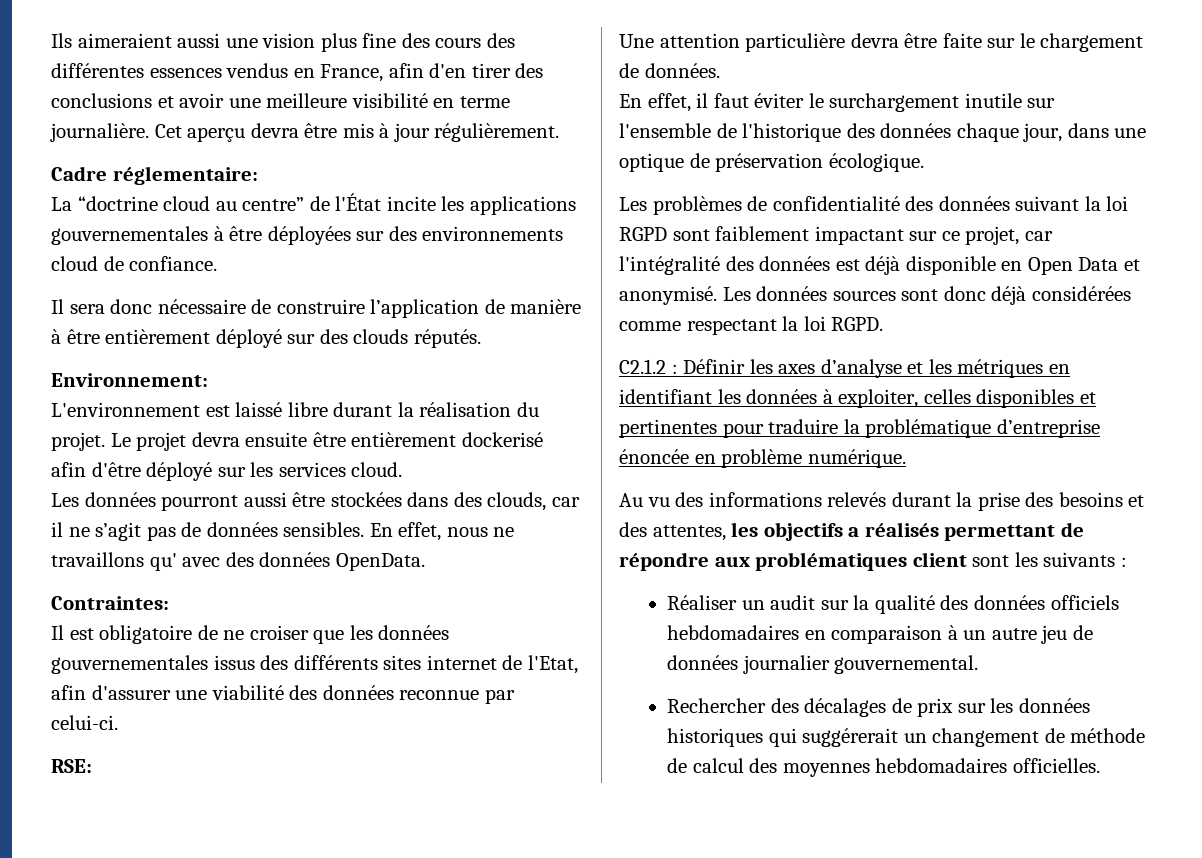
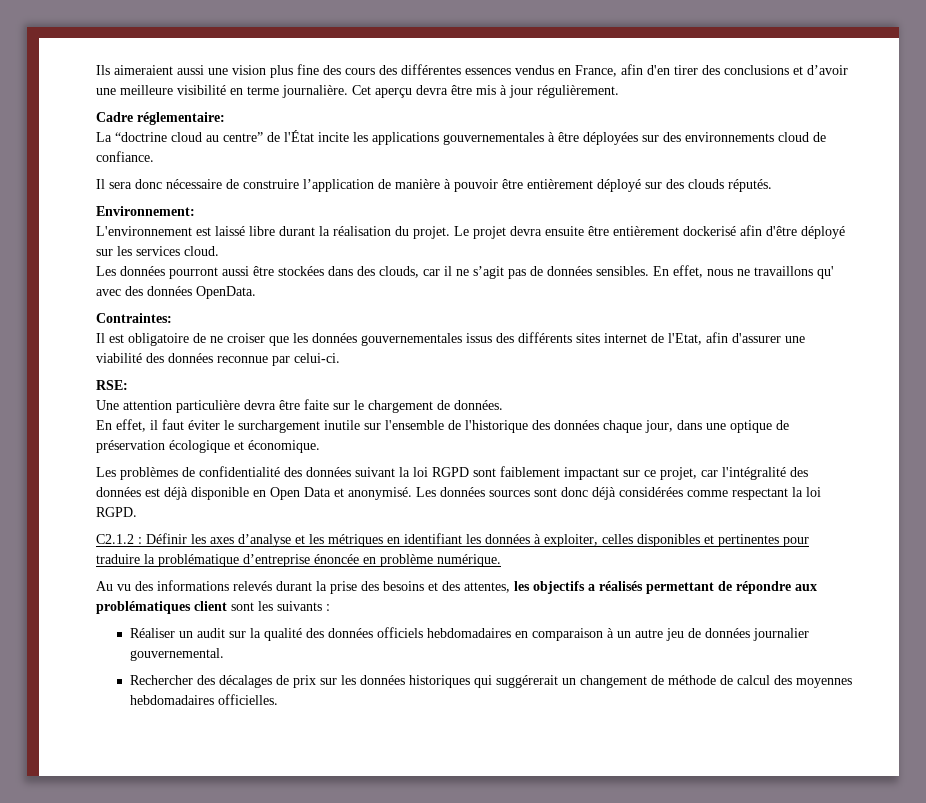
[179,93,225,108] avoir -> [807,65,848,75] d’avoir
(61, 336) none -> [454,179,498,192] pouvoir
[828,153,924,172] écologique. -> [169,440,320,453] écologique et économique.

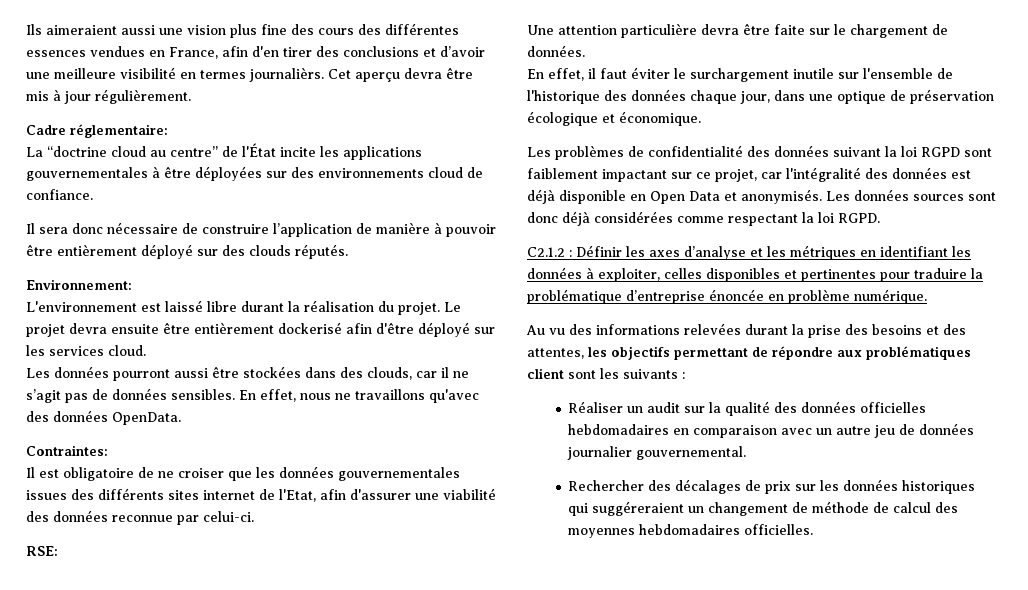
[515,65,554,75] vendus -> [90,46,145,57] vendues
[247,85,348,98] terme journalière. -> [200,67,324,82] termes journalièrs.
[817,266,834,279] [96,289,121,296] qu' avec -> [429,389,479,403] qu'avec
[466,333,492,343] issus -> [26,490,67,500] issues
[348,487,412,500] anonymisé. -> [741,189,822,204] anonymisés.
[233,581,272,591] relevés -> [684,323,741,335] relevées
[588,581,643,591] a réalisés -> (670, 353) none
[376,627,423,638] officiels -> [860,402,927,413] officielles
[606,628,614,638] à -> [781,428,813,435] avec
[495,675,558,688] suggérerait -> [592,501,685,516] suggéreraient

